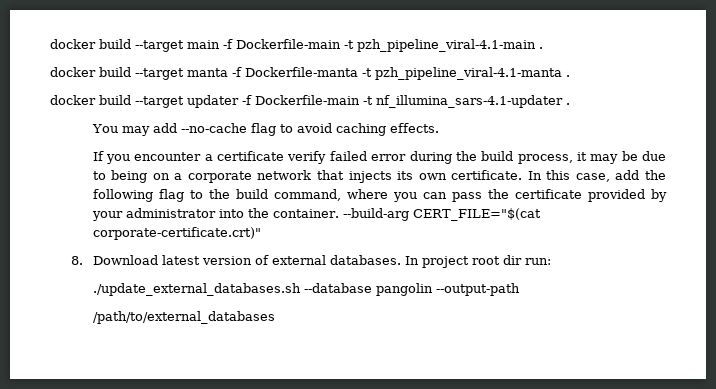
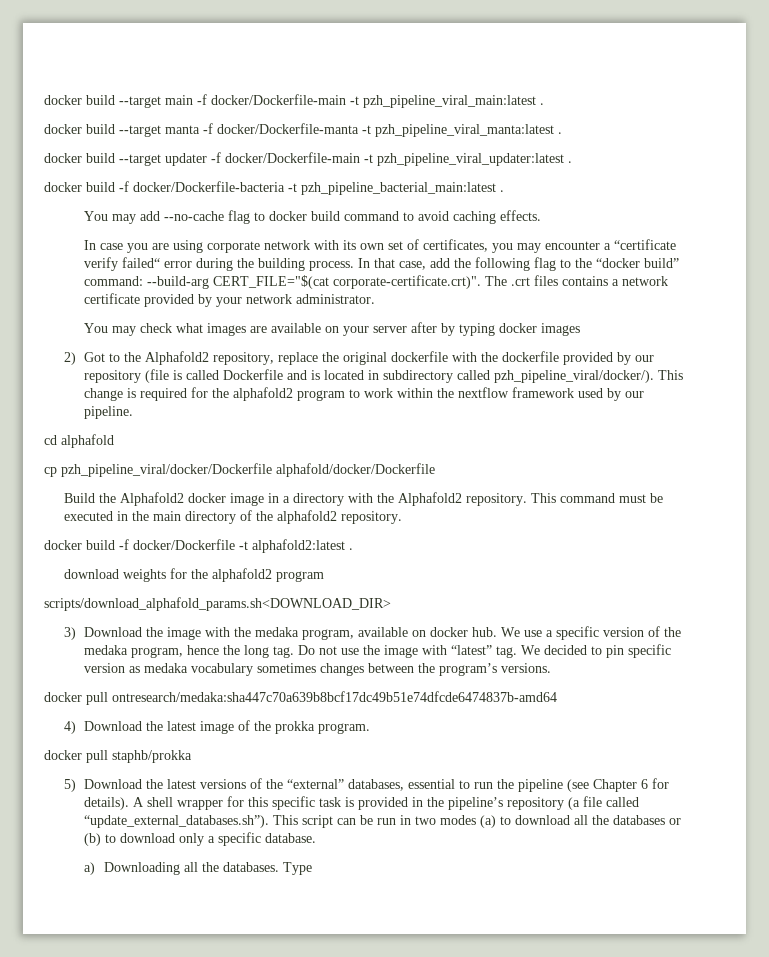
[236,39,536,52] Dockerfile-main -t pzh_pipeline_viral-4.1-main -> [211,94,536,108] docker/Dockerfile-main -t pzh_pipeline_viral_main:latest
[245,67,562,80] Dockerfile-manta -t pzh_pipeline_viral-4.1-manta -> [217,123,554,137] docker/Dockerfile-manta -t pzh_pipeline_viral_manta:latest
[255,95,563,108] Dockerfile-main -t nf_illumina_sars-4.1-updater -> [225,152,572,166] [44,181,496,195] docker/Dockerfile-main -t pzh_pipeline_viral_updater:latest . // docker build -f docker/Dockerfile-bacteria -t pzh_pipeline_bacterial_main:latest
(293, 128) none -> [269,211,415,221] docker build command to
[92,151,667,164] [92,170,571,183] If you encounter a certificate verify failed error during the build process, it may be due to being on a corporate network that injects its own certificate. In this -> [84,239,677,253] [84,257,396,271] In case you are using corporate network with its own set of certificates, you may encounter a “certificate verify failed“ error during the building process. In that
[235,189,667,202] [91,208,541,221] [92,227,261,240] [71,255,551,268] [92,283,520,296] [92,311,275,324] build command, where you can pass the certificate provided by your administrator into the container. --build-arg CERT_FILE="$(cat corporate-certificate.crt)" // 8. Download latest version of external databases. In project root dir run: // ./update_external_databases.sh --database pangolin --output-path // /path/to/external_databases -> [596,258,680,268] [84,275,669,289] [84,293,376,307] [84,322,581,336] [64,351,655,365] [84,369,684,383] [84,387,645,401] [84,406,134,419] [44,434,114,448] [44,463,435,477] [64,492,664,506] [64,510,403,524] [44,539,353,553] [64,568,325,582] [44,597,391,611] [64,626,682,640] [84,644,672,658] [84,663,552,676] [44,691,557,705] [64,720,371,734] [44,750,192,763] [64,778,670,792] [84,796,640,810] [84,815,682,828] [84,832,317,846] [84,862,313,875] “docker build” command: --build-arg CERT_FILE="$(cat corporate-certificate.crt)". The .crt files contains a network certificate provided by your network administrator. // You may check what images are available on your server after by typing docker images // 2) Got to the Alphafold2 repository, replace the original dockerfile with the dockerfile provided by our repository (file is called Dockerfile and is located in subdirectory called pzh_pipeline_viral/docker/). This change is required for the alphafold2 program to work within the nextflow framework used by our pipeline. // cd alphafold // cp pzh_pipeline_viral/docker/Dockerfile alphafold/docker/Dockerfile // Build the Alphafold2 docker image in a directory with the Alphafold2 repository. This command must be executed in the main directory of the alphafold2 repository. // docker build -f docker/Dockerfile -t alphafold2:latest . // download weights for the alphafold2 program // scripts/download_alphafold_params.sh<DOWNLOAD_DIR> // 3) Download the image with the medaka program, available on docker hub. We use a specific version of the medaka program, hence the long tag. Do not use the image with “latest” tag. We decided to pin specific version as medaka vocabulary sometimes changes between the program’s versions. // docker pull ontresearch/medaka:sha447c70a639b8bcf17dc49b51e74dfcde6474837b-amd64 // 4) Download the latest image of the prokka program. // docker pull staphb/prokka // 5) Download the latest versions of the “external” databases, essential to run the pipeline (see Chapter 6 for details). A shell wrapper for this specific task is provided in the pipeline’s repository (a file called “update_external_databases.sh”). This script can be run in two modes (a) to download all the databases or (b) to download only a specific database. // a) Downloading all the databases. Type

